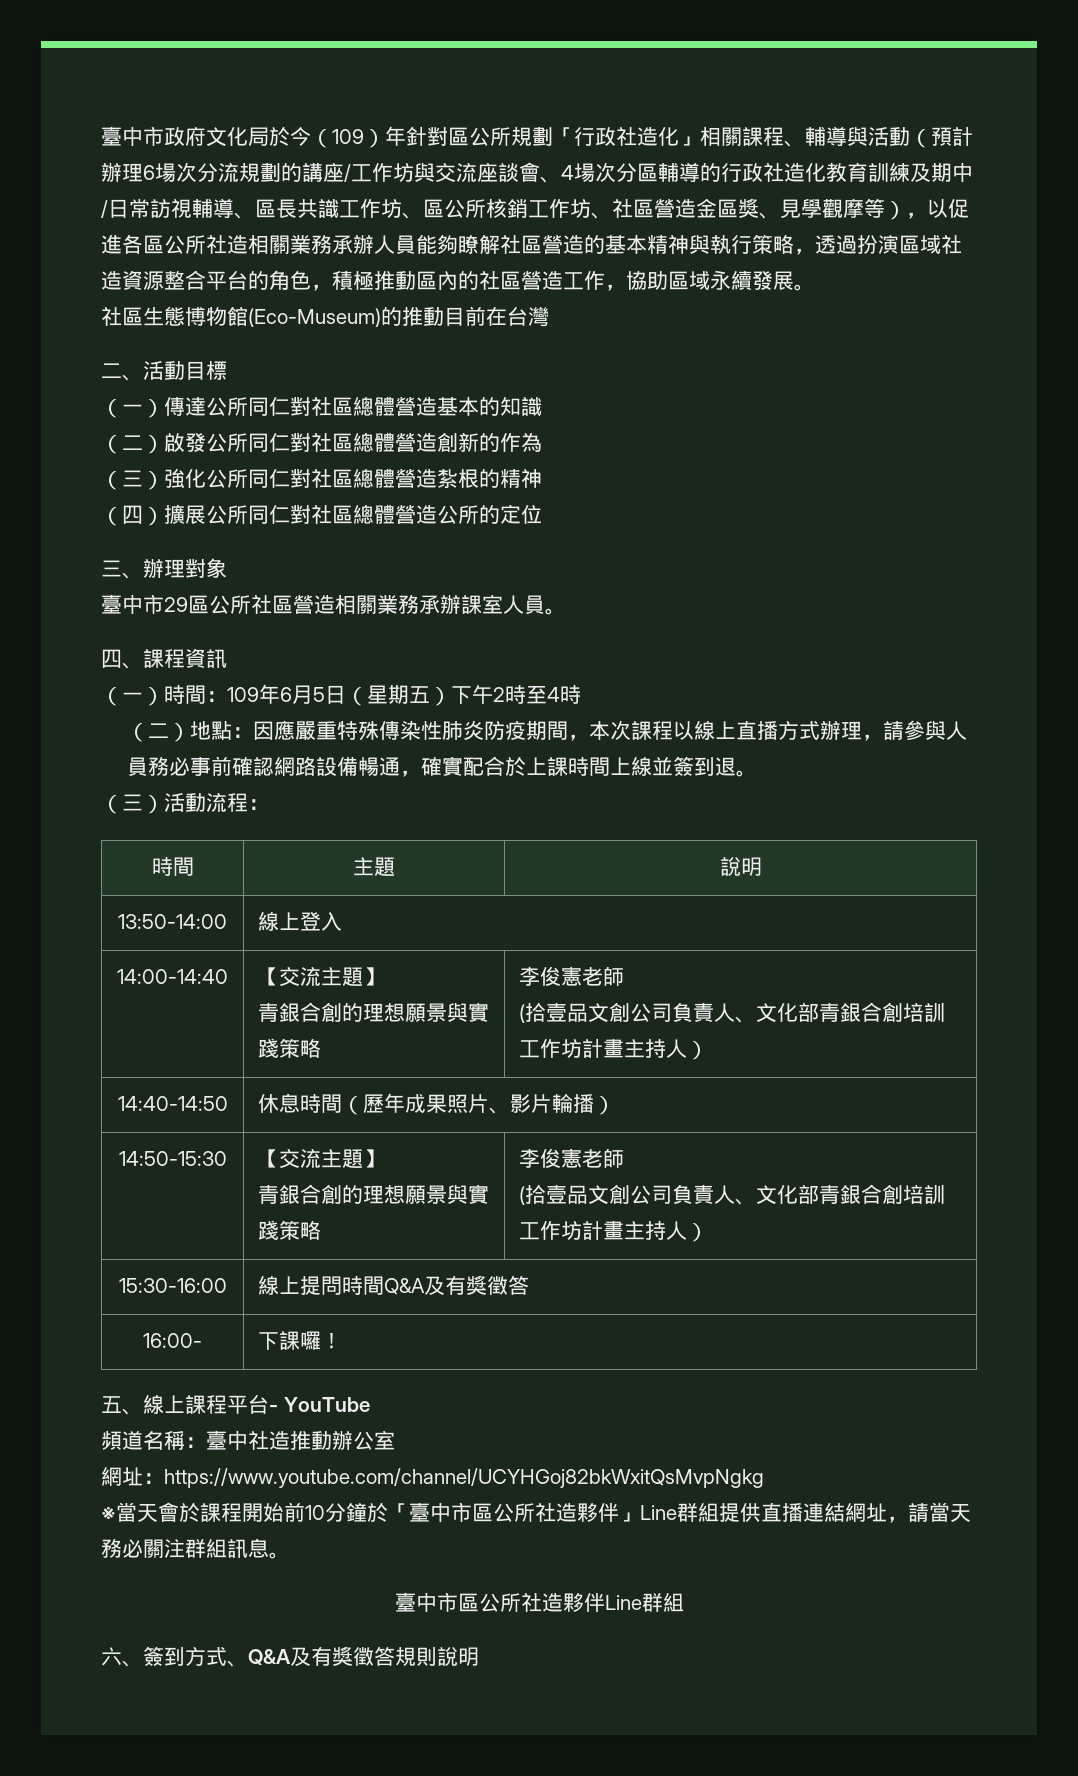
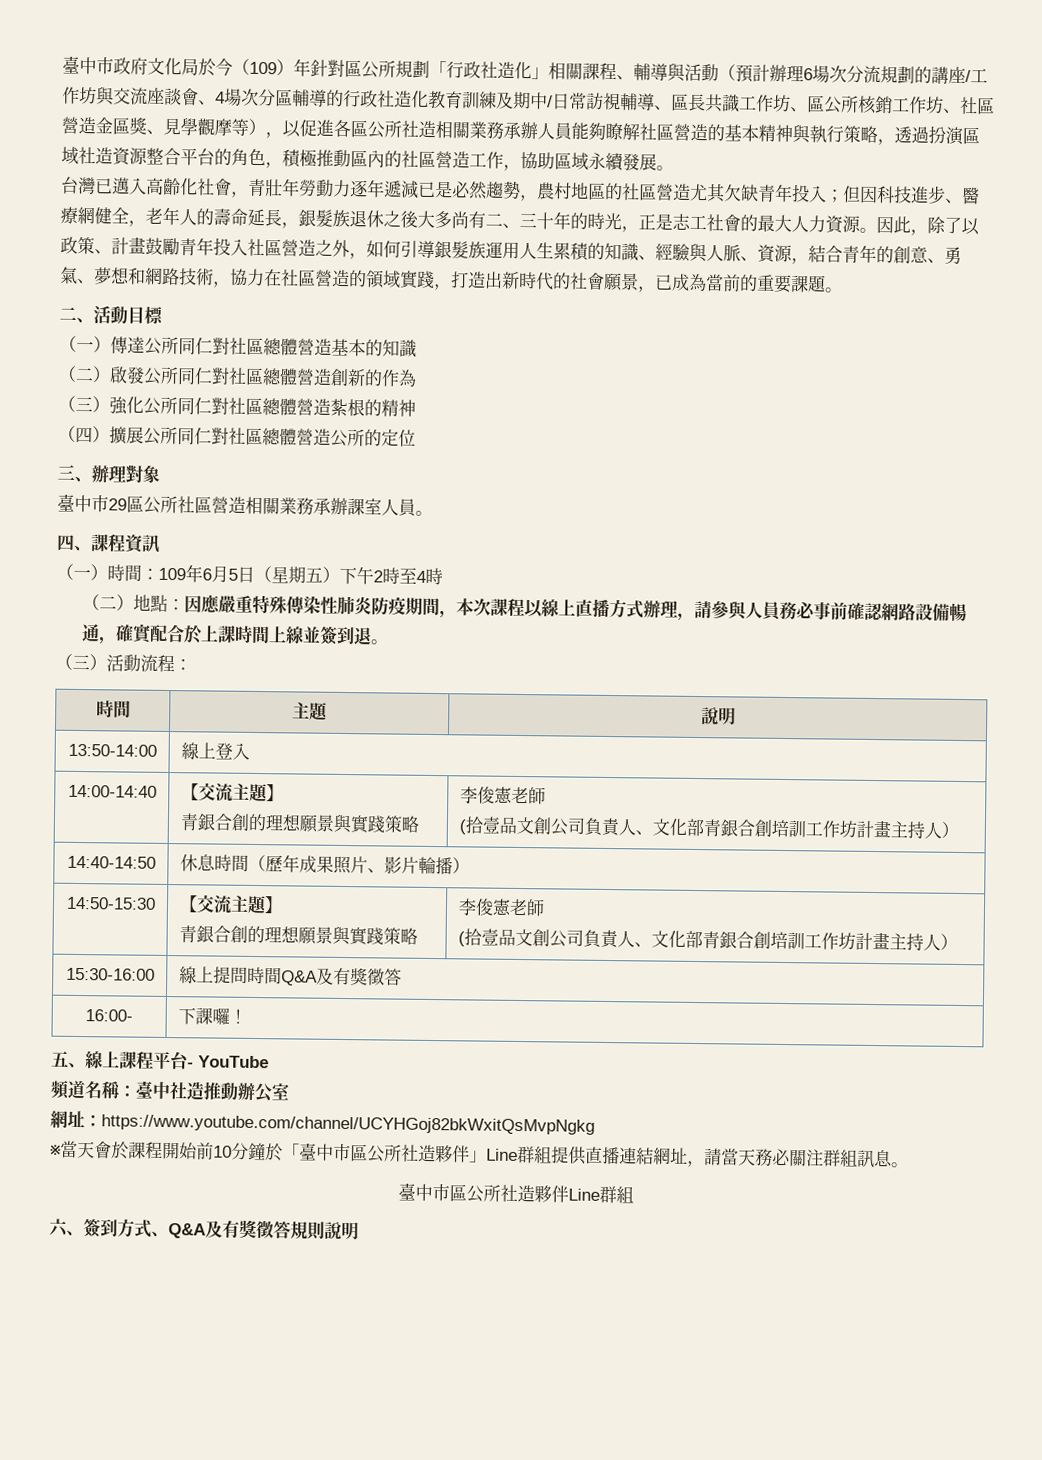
[101,306,549,327] 社區生態博物館(Eco-Museum)的推動目前在台灣 -> [61,176,980,205] [60,206,980,236] [60,236,962,265] [60,266,843,294] 台灣已邁入高齡化社會，青壯年勞動力逐年遞減已是必然趨勢，農村地區的社區營造尤其欠缺青年投入；但因科技進步、醫療網健全，老年人的壽命延長，銀髮族退休之後大多尚有二、三十年的時光，正是志工社會的最大人力資源。因此，除了以政策、計畫鼓勵青年投入社區營造之外，如何引導銀髮族運用人生累積的知識、經驗與人脈、資源，結合青年的創意、勇氣、夢想和網路技術，協力在社區營造的領域實踐，打造出新時代的社會願景，已成為當前的重要課題。

